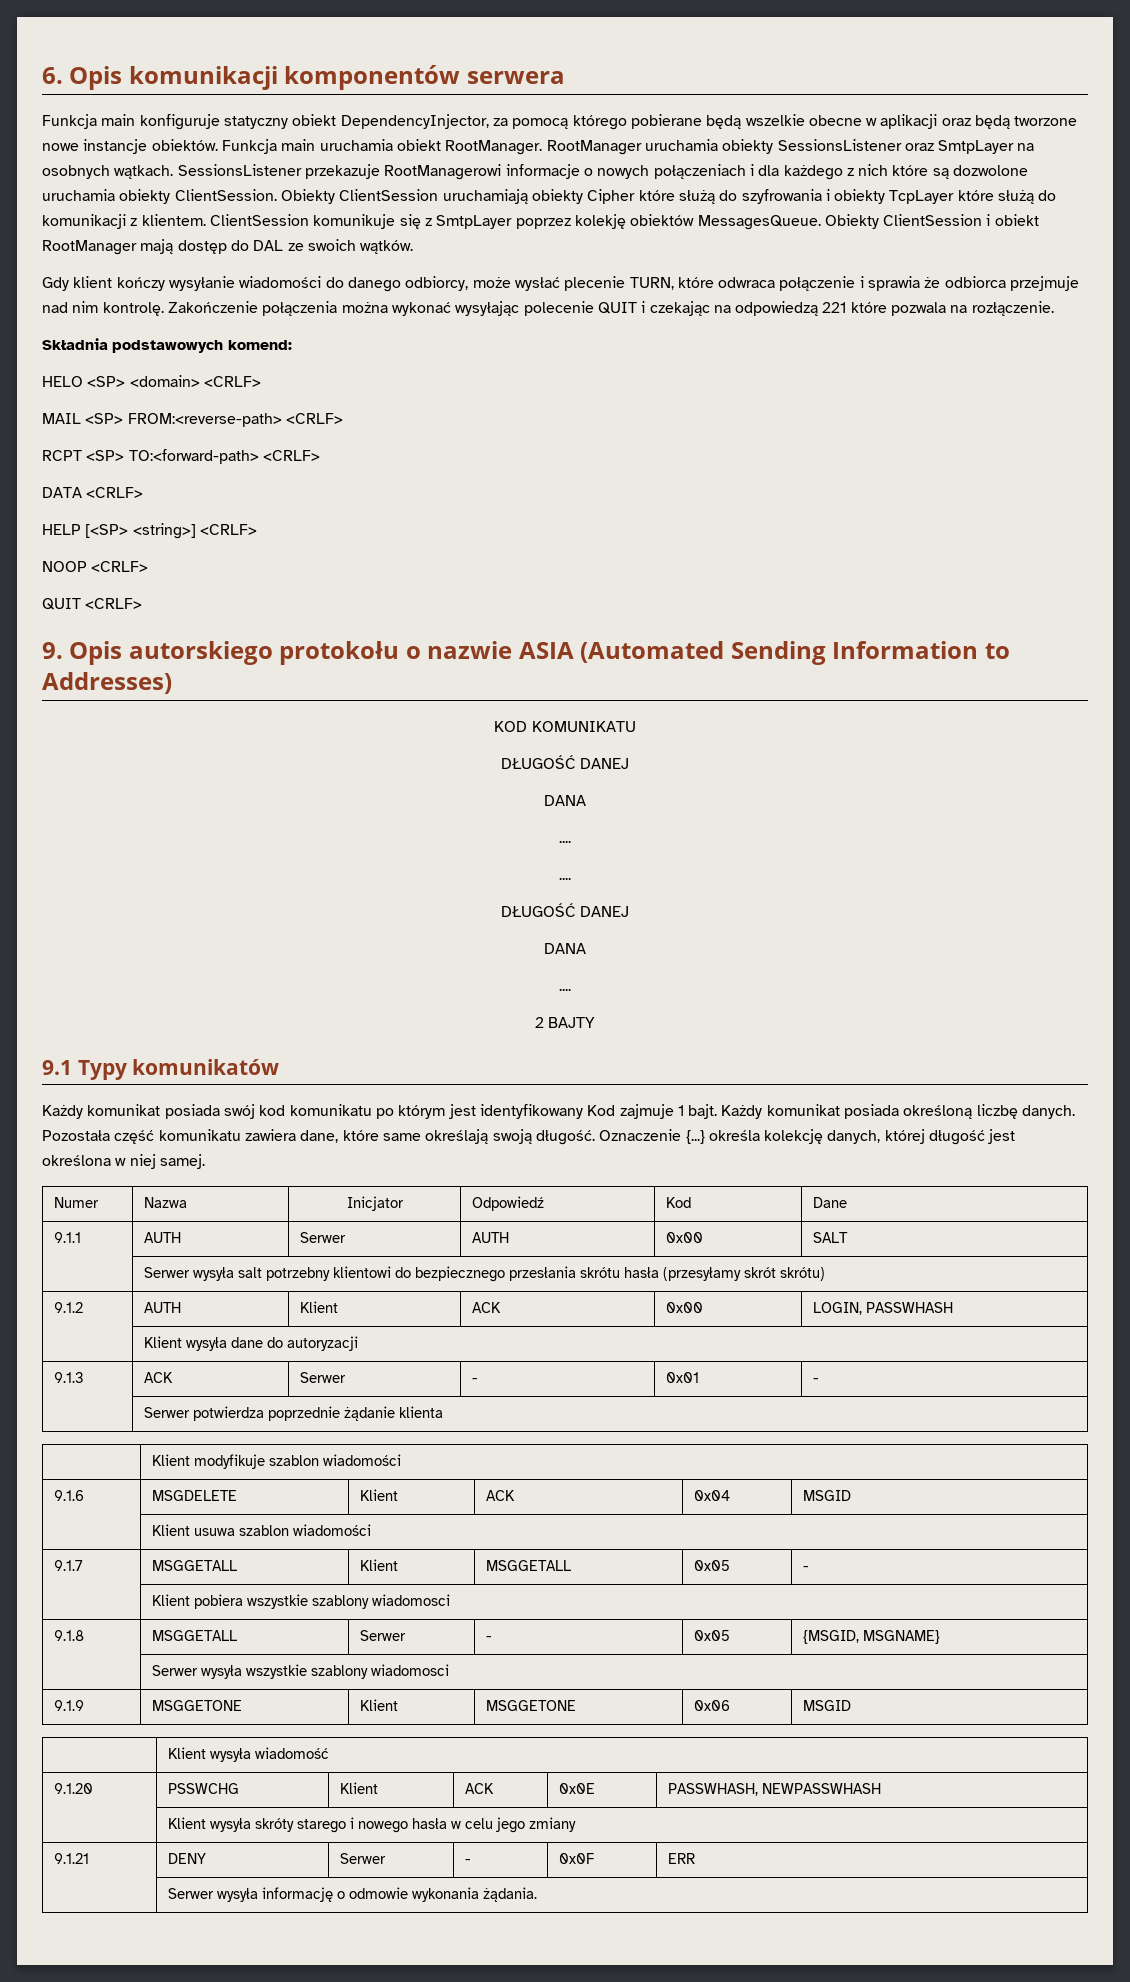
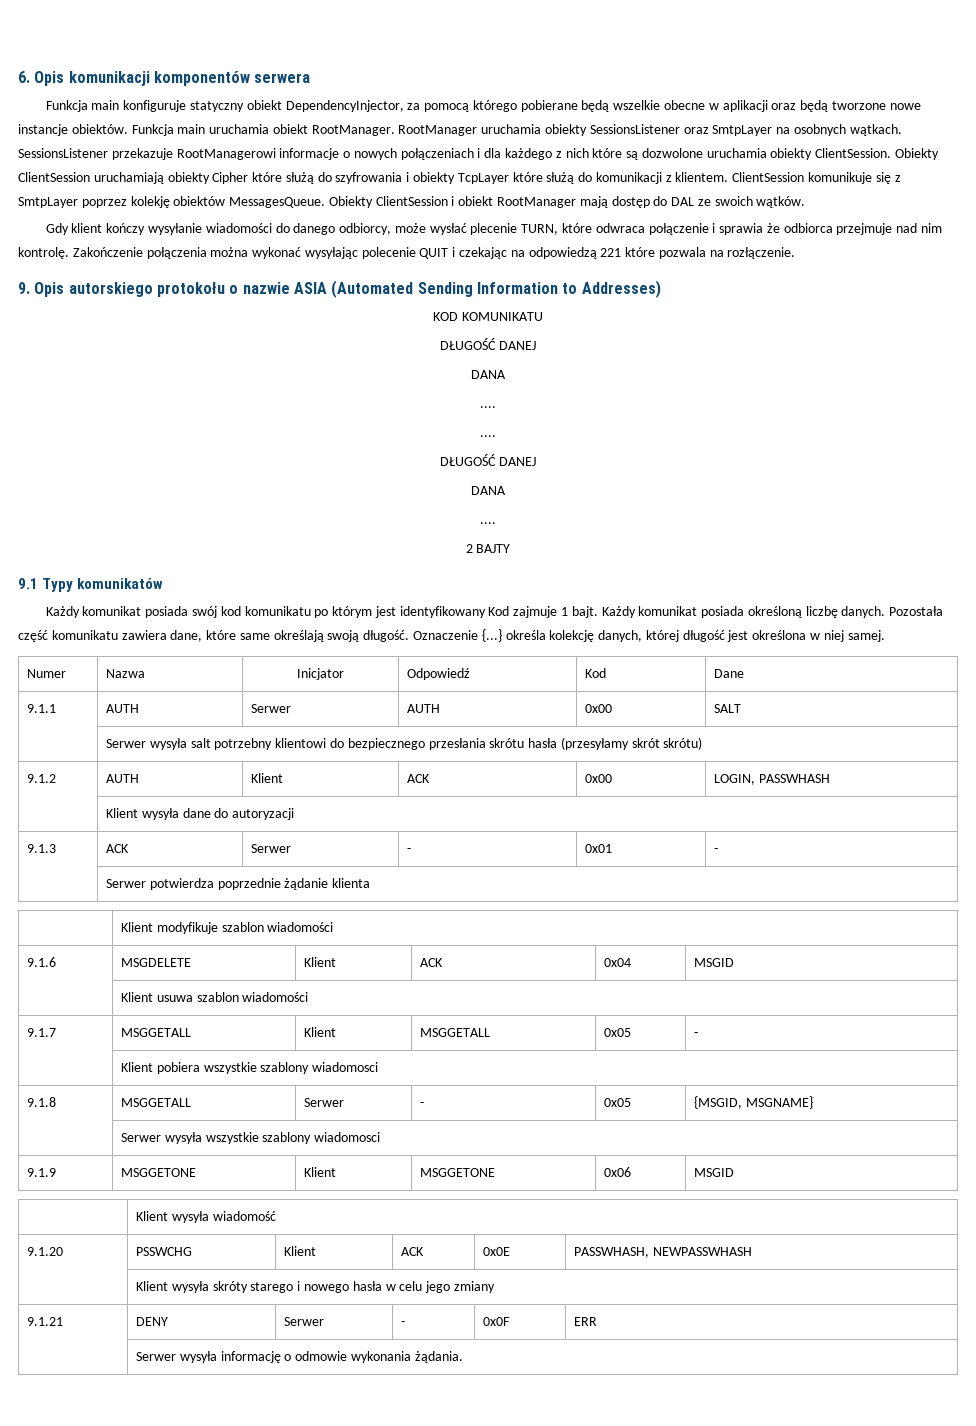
[42,338,292,353] [42,375,261,387] [42,413,343,427] [42,449,320,464] [42,487,144,498] [42,523,257,539] [42,561,149,572] [42,598,143,610] // Składnia podstawowych komend: // HELO <SP> <domain> <CRLF> // MAIL <SP> FROM:<reverse-path> <CRLF> // RCPT <SP> TO:<forward-path> <CRLF> // DATA <CRLF> // HELP [<SP> <string>] <CRLF> // NOOP <CRLF> // QUIT <CRLF> -> (796, 253) none

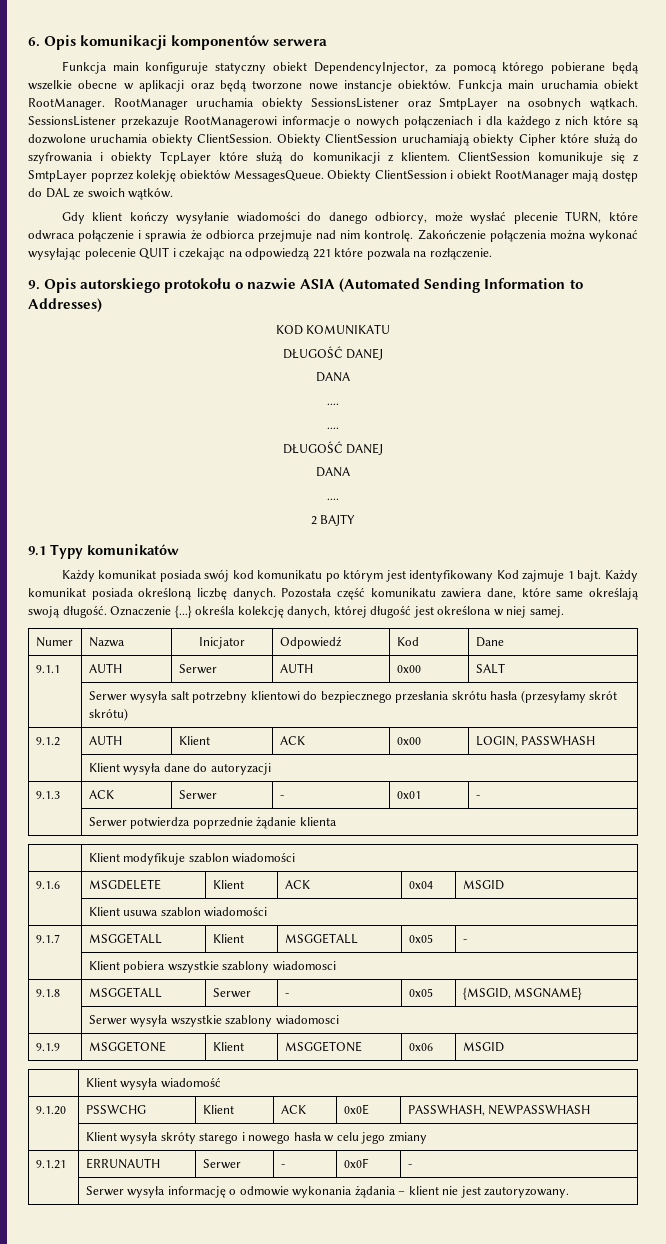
[136,1317,169,1326] DENY -> [85,1158,160,1169] ERRUNAUTH
[574,1317,598,1326] ERR -> [407,1164,412,1168] -
[414,1351,463,1363] żądania. -> [354,1186,570,1198] żądania – klient nie jest zautoryzowany.

